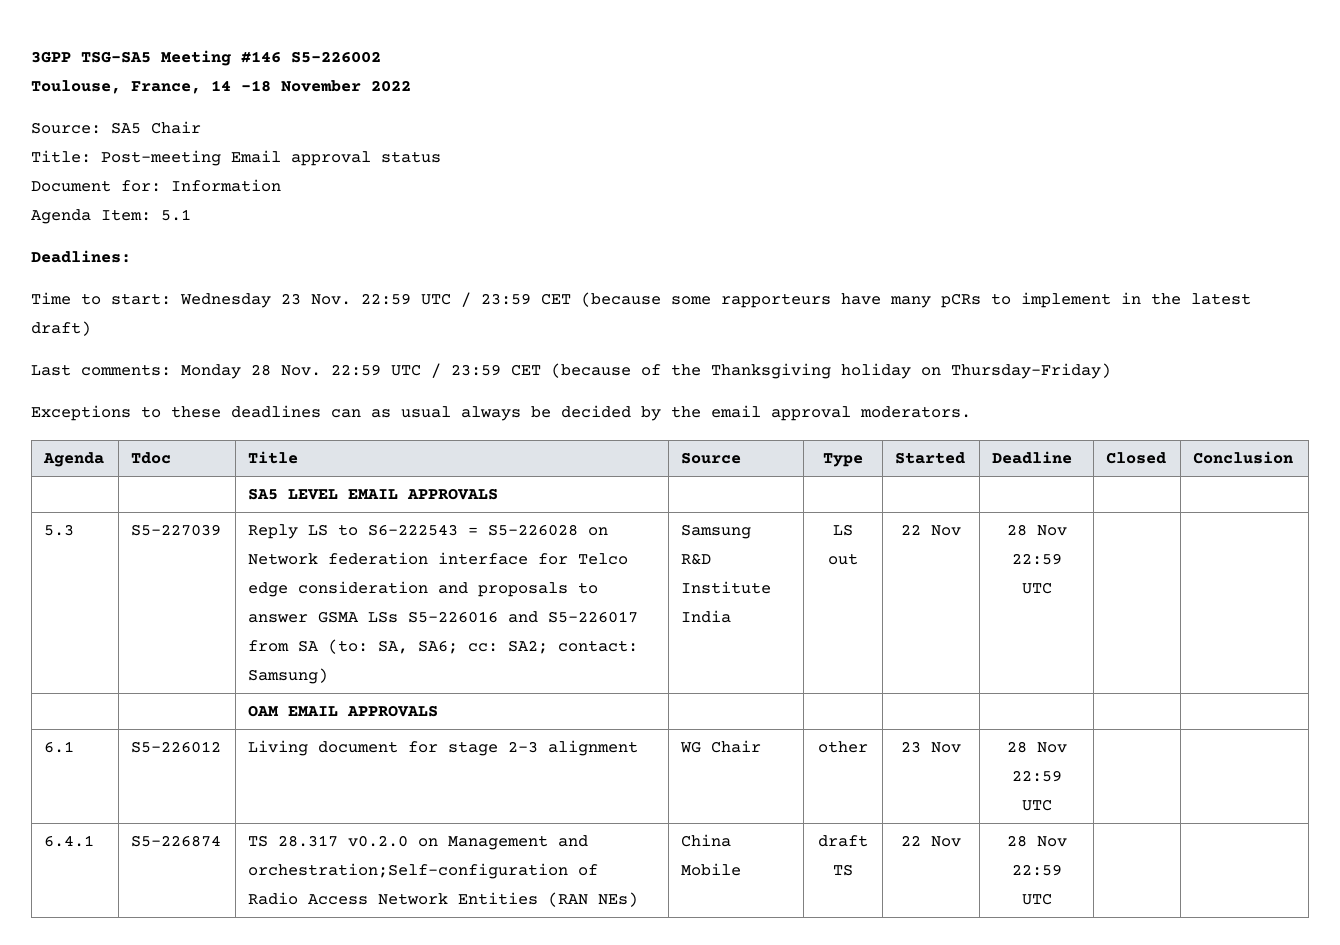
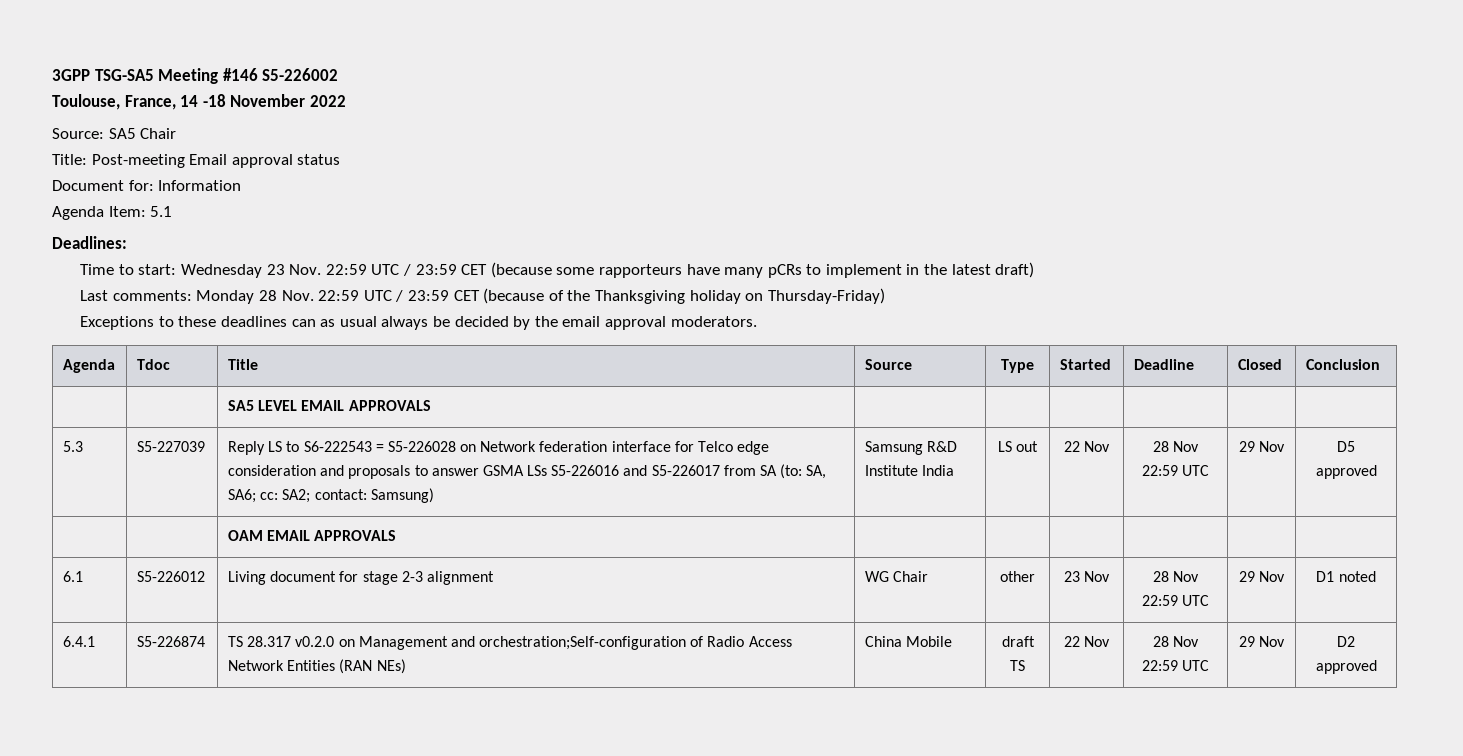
(1052, 588) | -> [1238,441,1286,452] [1337,441,1355,452] [1315,465,1377,479] 29 Nov | D5 approved
(1052, 805) | -> [1238,571,1286,582] [1316,571,1376,582] 29 Nov | D1 noted
(1052, 899) | -> [1238,636,1286,647] [1337,636,1355,647] [1315,660,1377,674] 29 Nov | D2 approved

